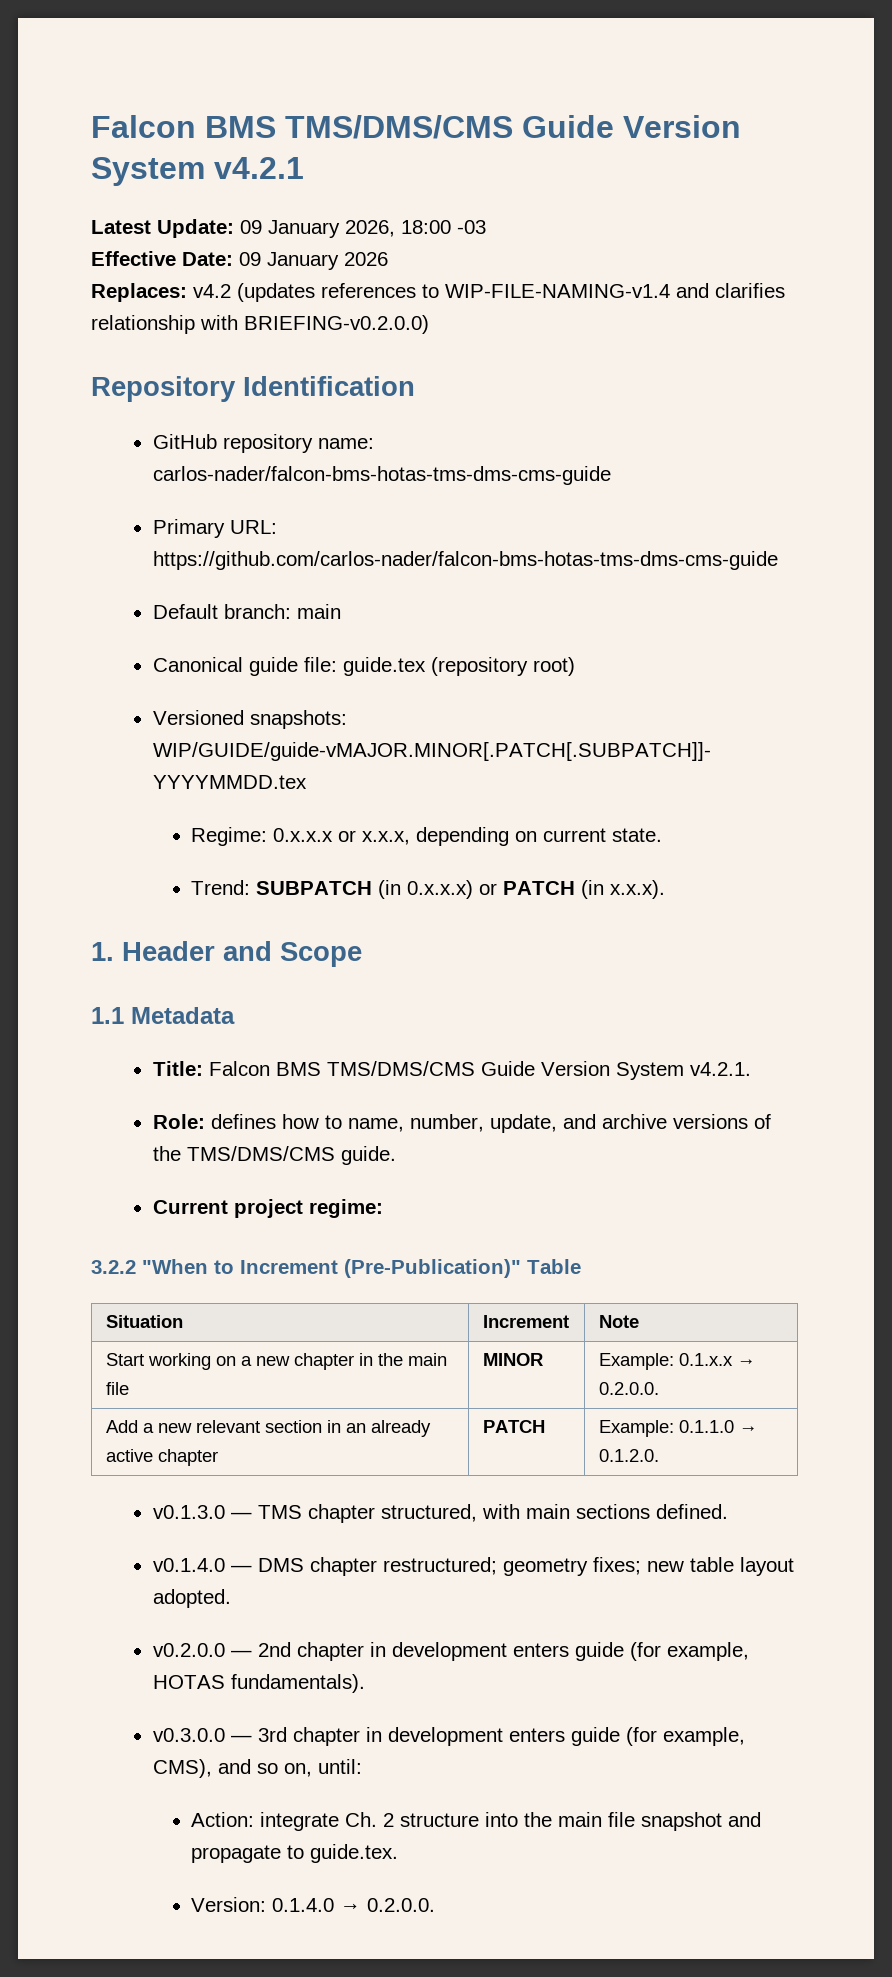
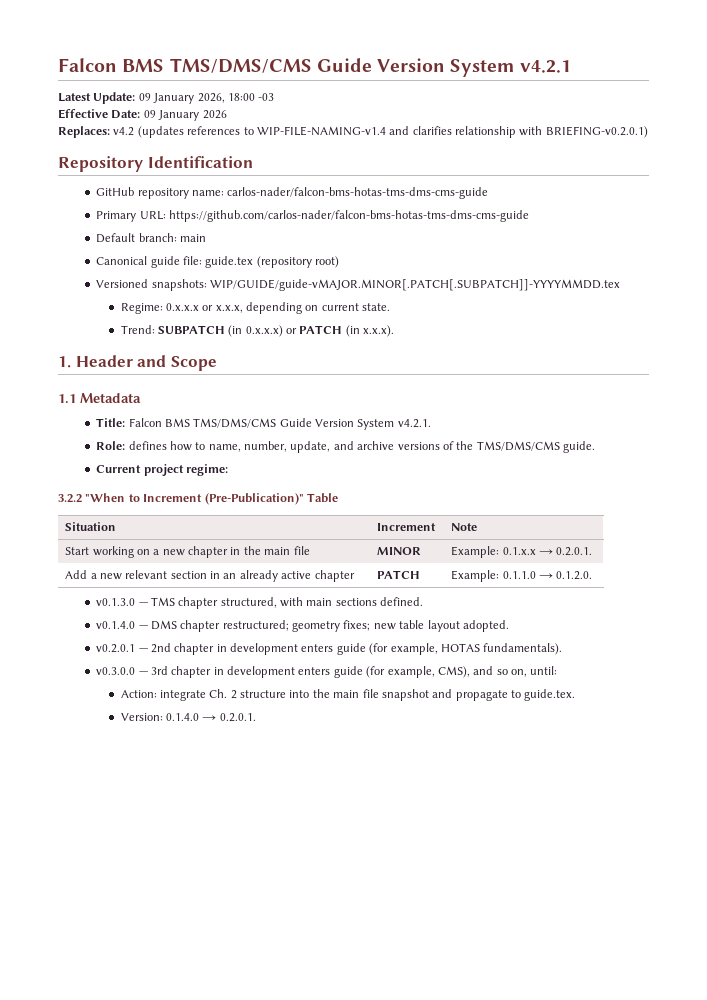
[244,315,429,334] BRIEFING-v0.2.0.0) -> [545,126,648,138] BRIEFING-v0.2.0.1)
[598,1382,659,1395] 0.2.0.0. -> [556,547,593,556] 0.2.0.1.
[152,1643,225,1657] v0.2.0.0 -> [96,644,136,653] v0.2.0.1
[367,1898,436,1912] 0.2.0.0. -> [219,713,256,722] 0.2.0.1.

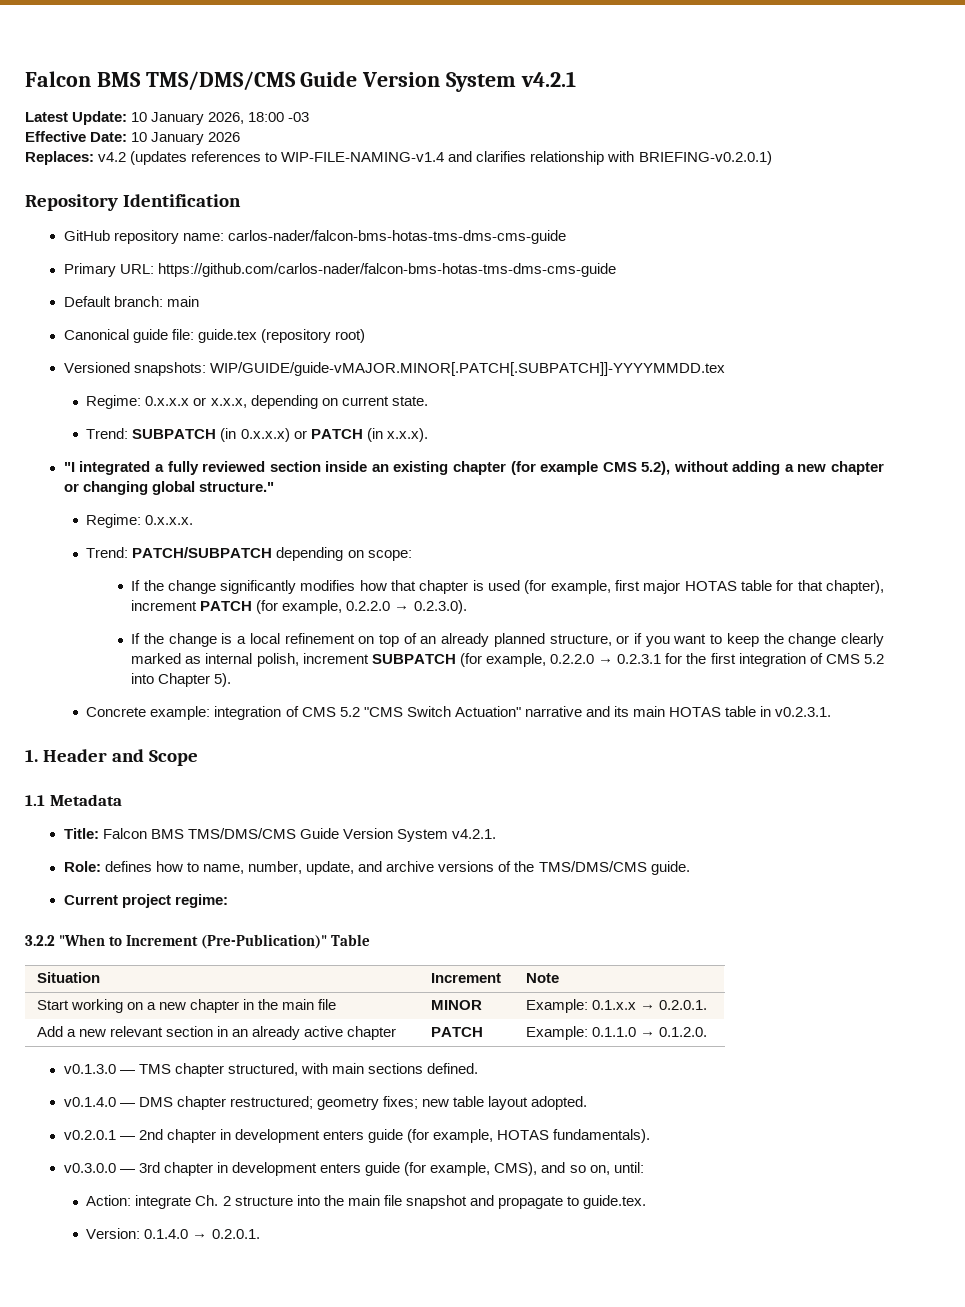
[138,93,151,101] 09 -> [131,112,148,122] 10
[143,110,156,118] 09 -> [131,132,148,142] 10
(395, 331) none -> [63,461,884,475] [63,481,275,495] [86,514,194,528] [86,547,412,561] [131,580,885,594] [131,600,467,614] [131,633,885,647] [131,653,885,667] [131,673,232,687] [86,706,832,720] // "I integrated a fully reviewed section inside an existing chapter (for example CMS 5.2), without adding a new chapter or changing global structure." // Regime: 0.x.x.x. // Trend: PATCH/SUBPATCH depending on scope: // If the change significantly modifies how that chapter is used (for example, first major HOTAS table for that chapter), increment PATCH (for example, 0.2.2.0 → 0.2.3.0). // If the change is a local refinement on top of an already planned structure, or if you want to keep the change clearly marked as internal polish, increment SUBPATCH (for example, 0.2.2.0 → 0.2.3.1 for the first integration of CMS 5.2 into Chapter 5). // Concrete example: integration of CMS 5.2 "CMS Switch Actuation" narrative and its main HOTAS table in v0.2.3.1.

